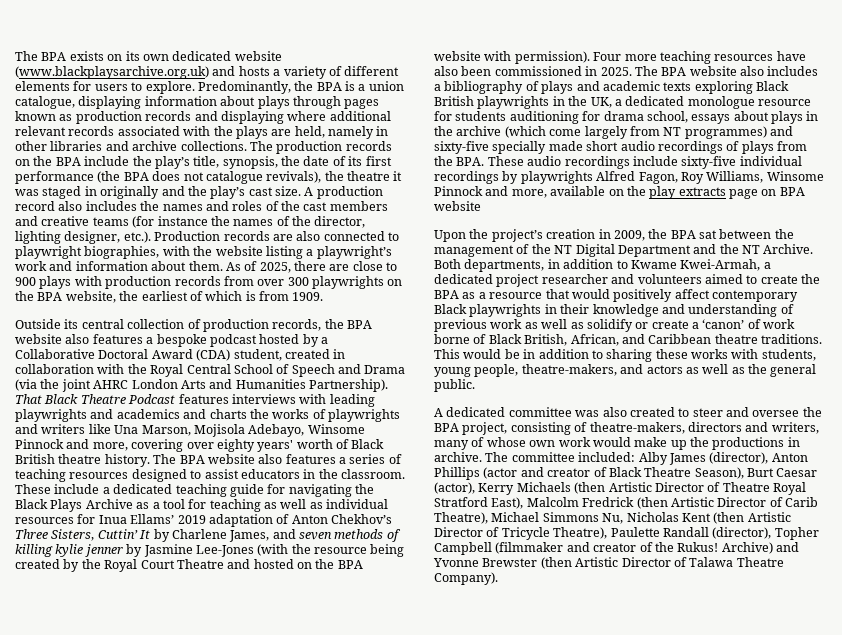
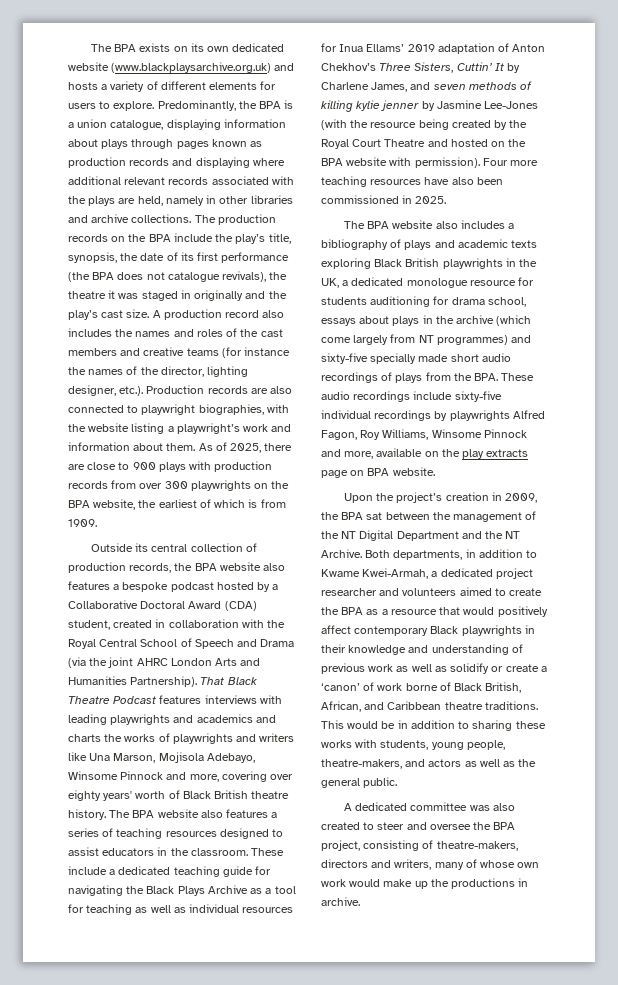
(632, 71) none -> (447, 200) //
[434,201,481,211] website -> [392,467,435,476] website.
[485,452,808,465] [434,467,818,480] [434,482,806,495] [434,497,818,509] [434,512,791,524] [434,527,819,540] [434,542,799,555] [433,557,784,569] [434,572,498,585] The committee included: Alby James (director), Anton Phillips (actor and creator of Black Theatre Season), Burt Caesar (actor), Kerry Michaels (then Artistic Director of Theatre Royal Stratford East), Malcolm Fredrick (then Artistic Director of Carib Theatre), Michael Simmons Nu, Nicholas Kent (then Artistic Director of Tricycle Theatre), Paulette Randall (director), Topher Campbell (filmmaker and creator of the Rukus! Archive) and Yvonne Brewster (then Artistic Director of Talawa Theatre Company). -> (360, 901) none

